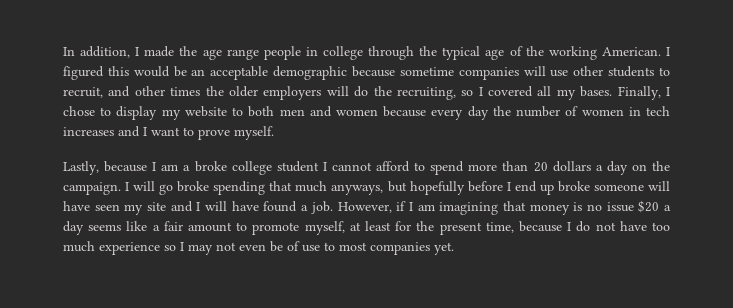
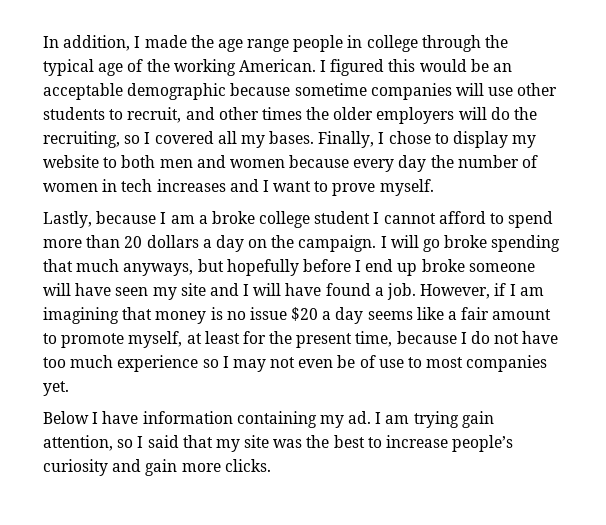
(454, 248) none -> [43,411,494,428] [43,435,514,452] [43,459,271,476] // Below I have information containing my ad. I am trying gain attention, so I said that my site was the best to increase people’s curiosity and gain more clicks.

